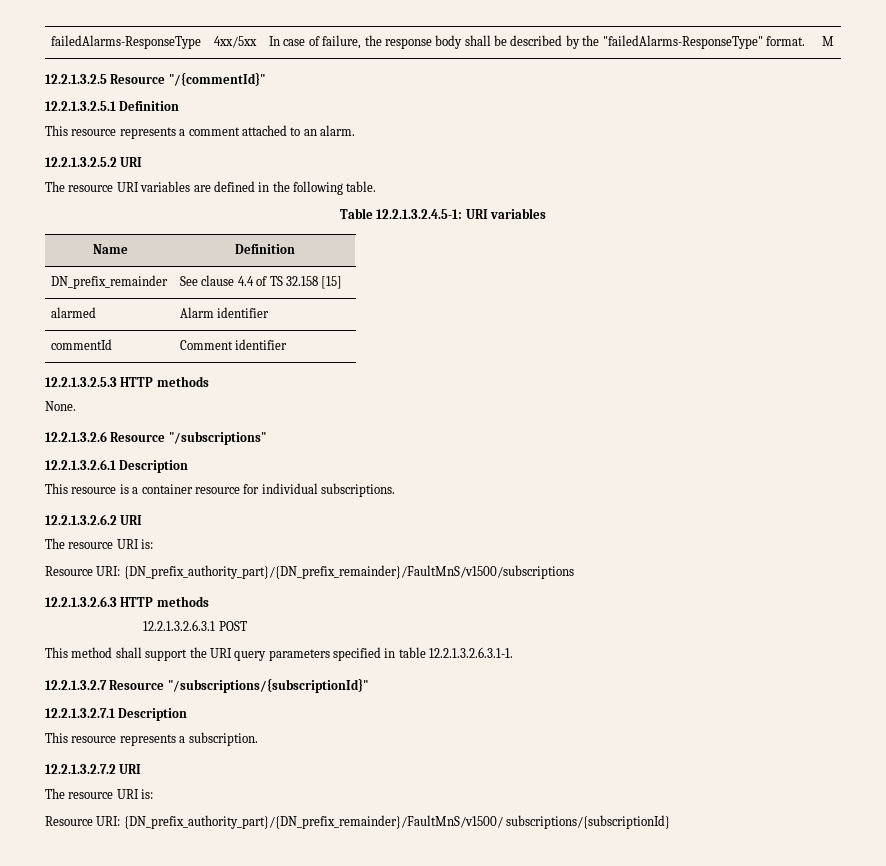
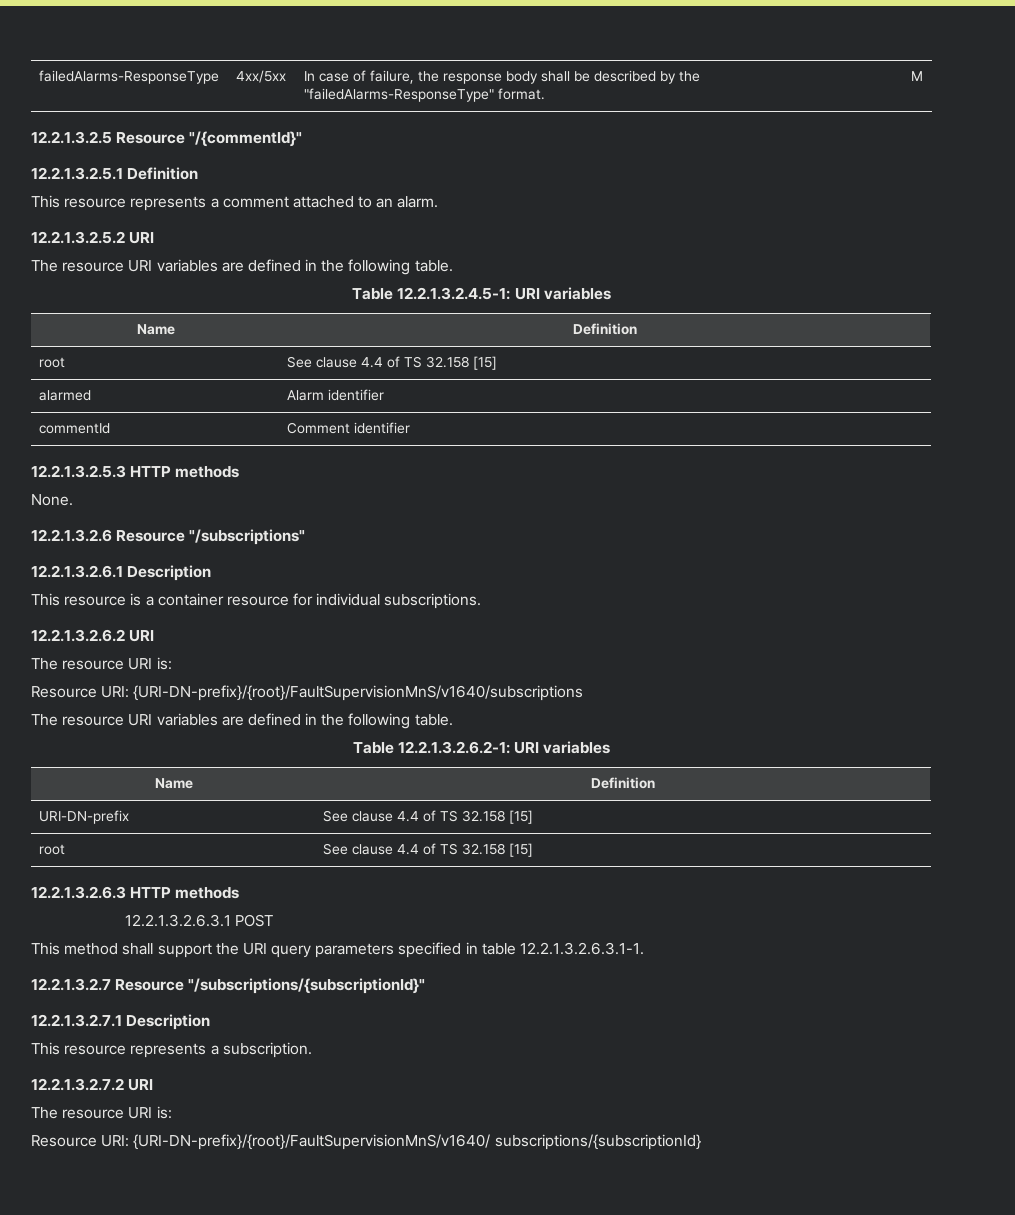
[51,275,169,289] DN_prefix_remainder -> [39,357,66,368] root
[123,565,574,579] {DN_prefix_authority_part}/{DN_prefix_remainder}/FaultMnS/v1500/subscriptions -> [133,685,584,701] [31,713,453,729] [352,741,611,754] [154,778,193,789] [591,777,655,789] [39,810,130,824] [323,810,534,824] [39,844,66,855] [323,843,534,857] {URI-DN-prefix}/{root}/FaultSupervisionMnS/v1640/subscriptions // The resource URI variables are defined in the following table. // Table 12.2.1.3.2.6.2-1: URI variables // Name | Definition // URI-DN-prefix | See clause 4.4 of TS 32.158 [15] // root | See clause 4.4 of TS 32.158 [15]
[123,815,503,829] {DN_prefix_authority_part}/{DN_prefix_remainder}/FaultMnS/v1500/ -> [133,1134,491,1150] {URI-DN-prefix}/{root}/FaultSupervisionMnS/v1640/

